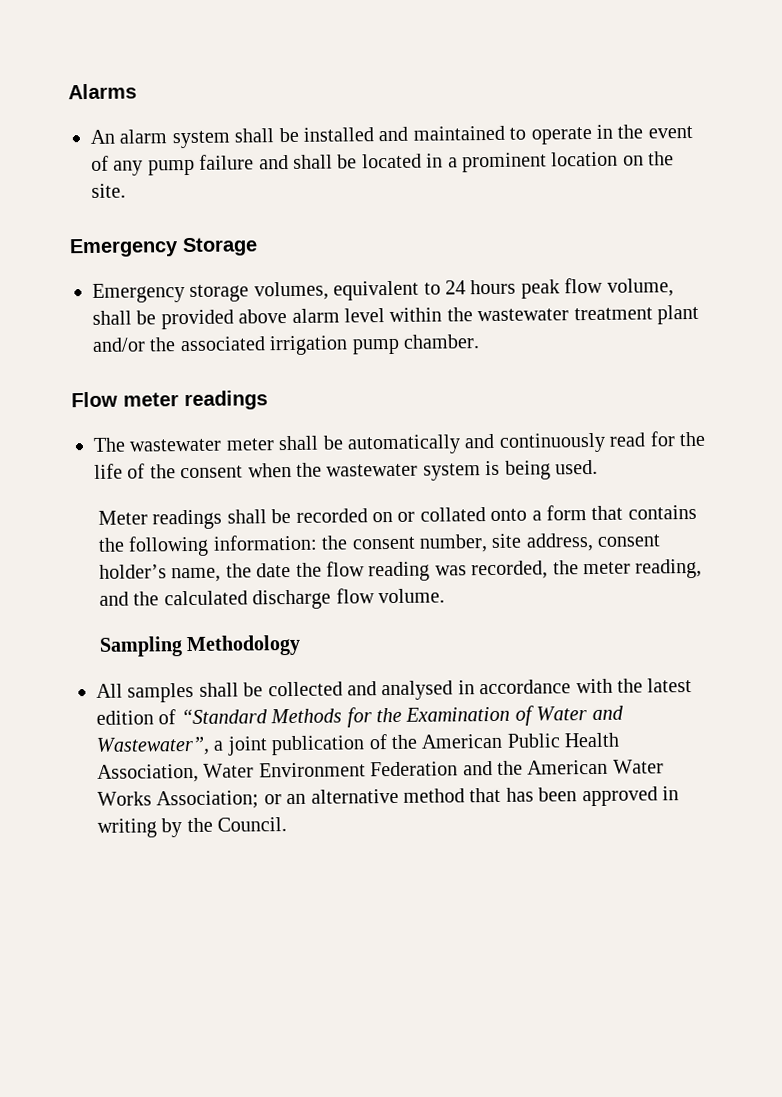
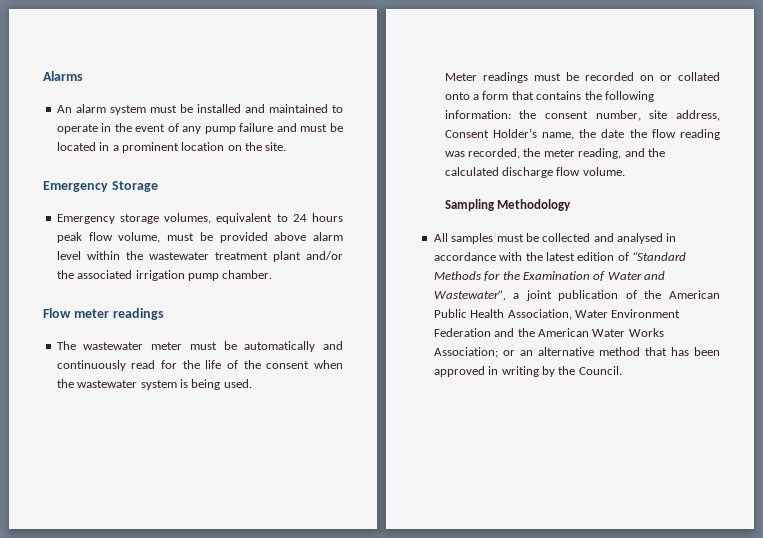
[234,128,275,143] shall -> [149,105,177,113] must
[293,154,333,169] shall -> [300,124,328,132] must
[92,310,132,325] shall -> [167,233,194,241] must
[278,435,320,451] shall -> [189,342,217,350] must
[226,509,267,524] shall -> [533,73,561,81] must
[597,534,661,547] [99,564,168,579] consent holder’s -> [444,128,537,138] Consent Holder’s
[198,682,239,697] shall -> [496,234,524,242] must

